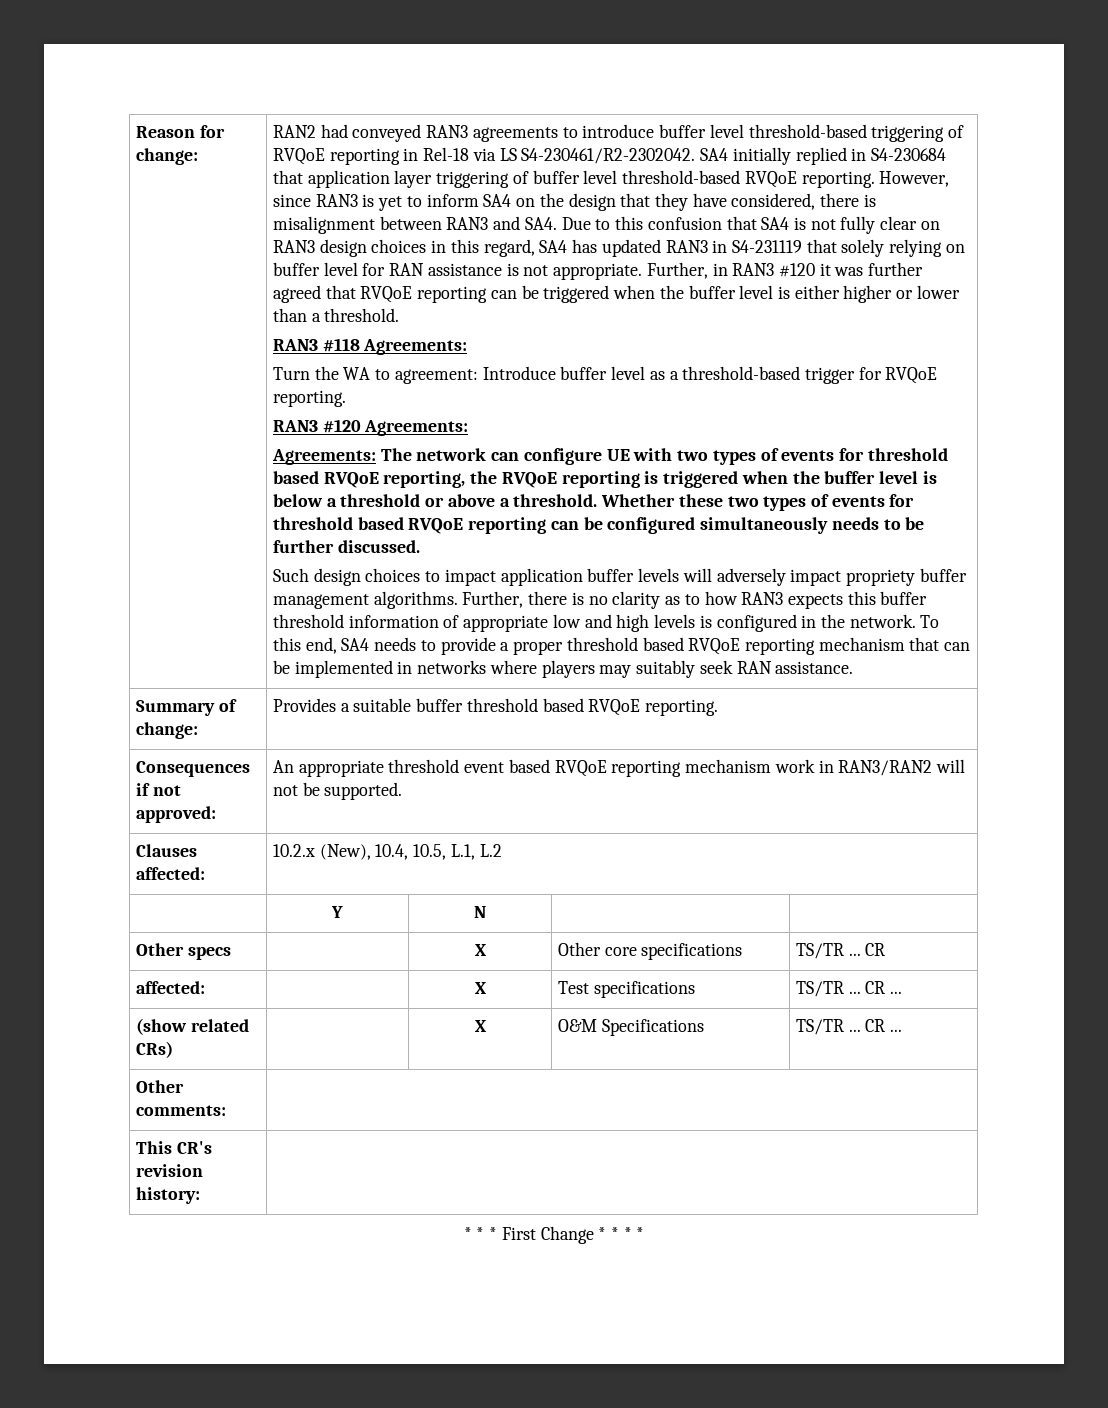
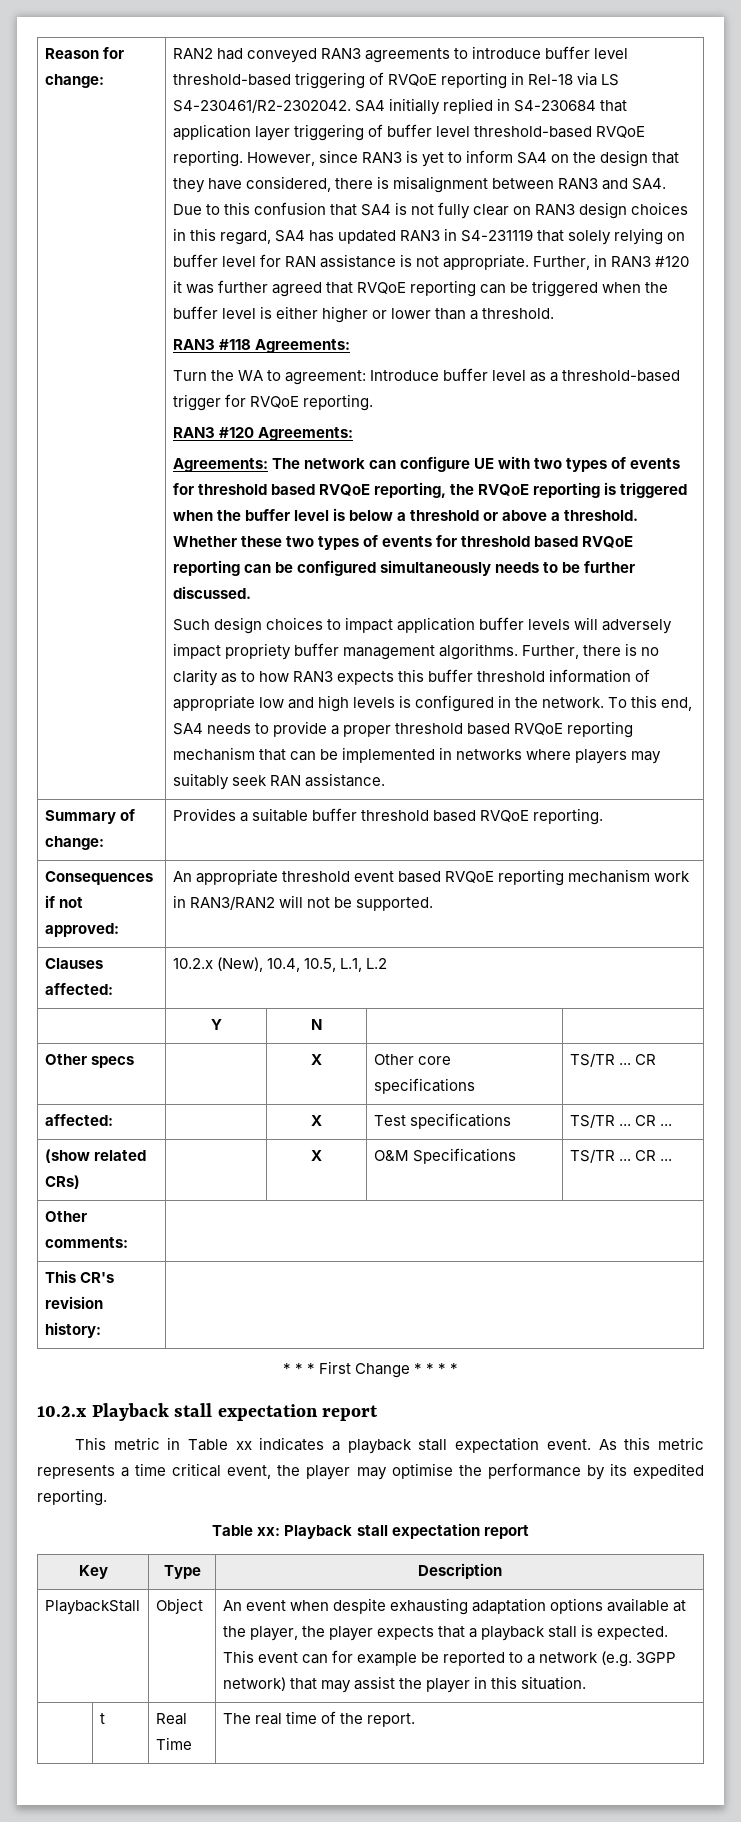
(645, 1233) none -> [37,1403,379,1421] [74,1437,704,1454] [37,1463,705,1480] [37,1489,107,1506] [212,1523,529,1539] [78,1565,108,1579] [163,1565,201,1579] [417,1563,502,1579] [44,1600,140,1615] [155,1598,203,1614] [222,1598,686,1615] [222,1624,669,1641] [222,1650,677,1667] [222,1676,586,1693] [99,1713,105,1724] [155,1713,187,1725] [155,1737,192,1750] [222,1711,415,1727] // 10.2.x Playback stall expectation report // This metric in Table xx indicates a playback stall expectation event. As this metric represents a time critical event, the player may optimise the performance by its expedited reporting. // Table xx: Playback stall expectation report // Key | Type | Description // PlaybackStall | Object | An event when despite exhausting adaptation options available at the player, the player expects that a playback stall is expected. This event can for example be reported to a network (e.g. 3GPP network) that may assist the player in this situation. // | t | Real Time | The real time of the report.

